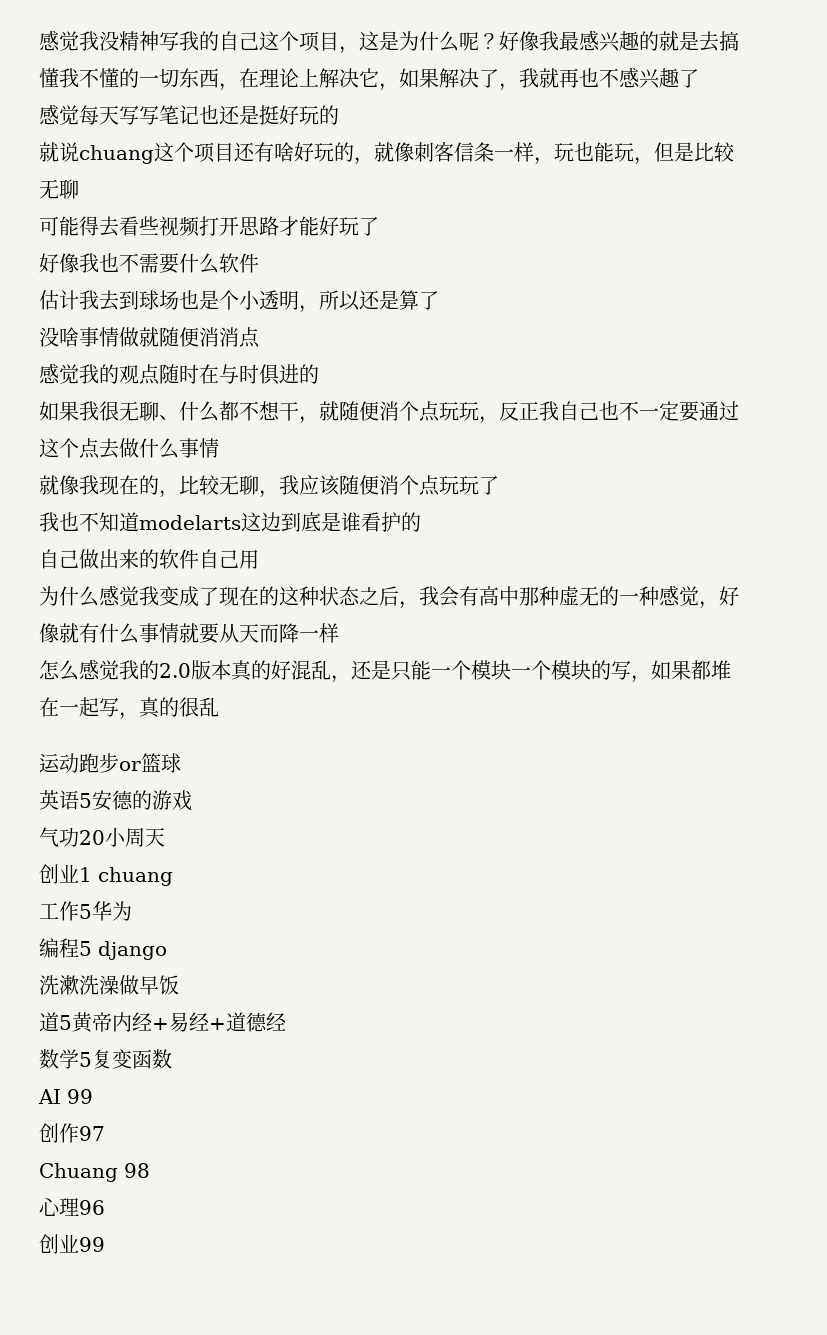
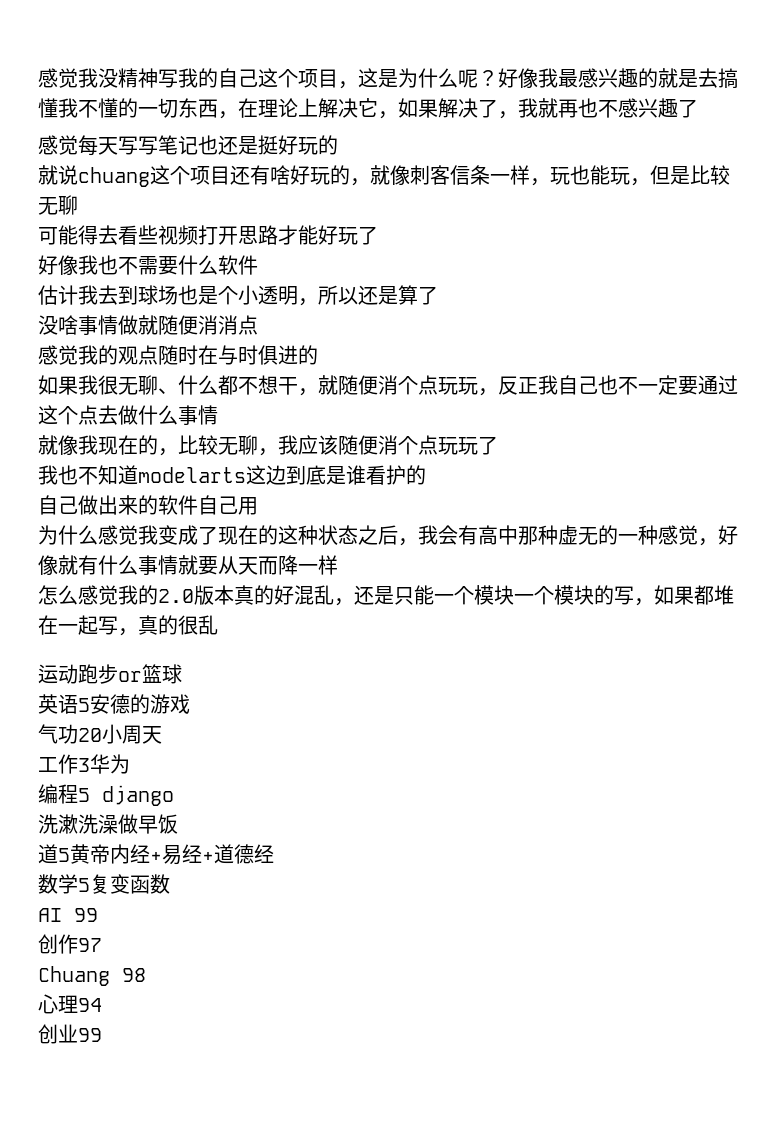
[39,864,173,886] // 创业1 chuang -> (162, 735) none
[79,904,92,919] 5 -> [78,758,90,772] 3
[79,1200,105,1215] 96 -> [78,998,102,1012] 94

